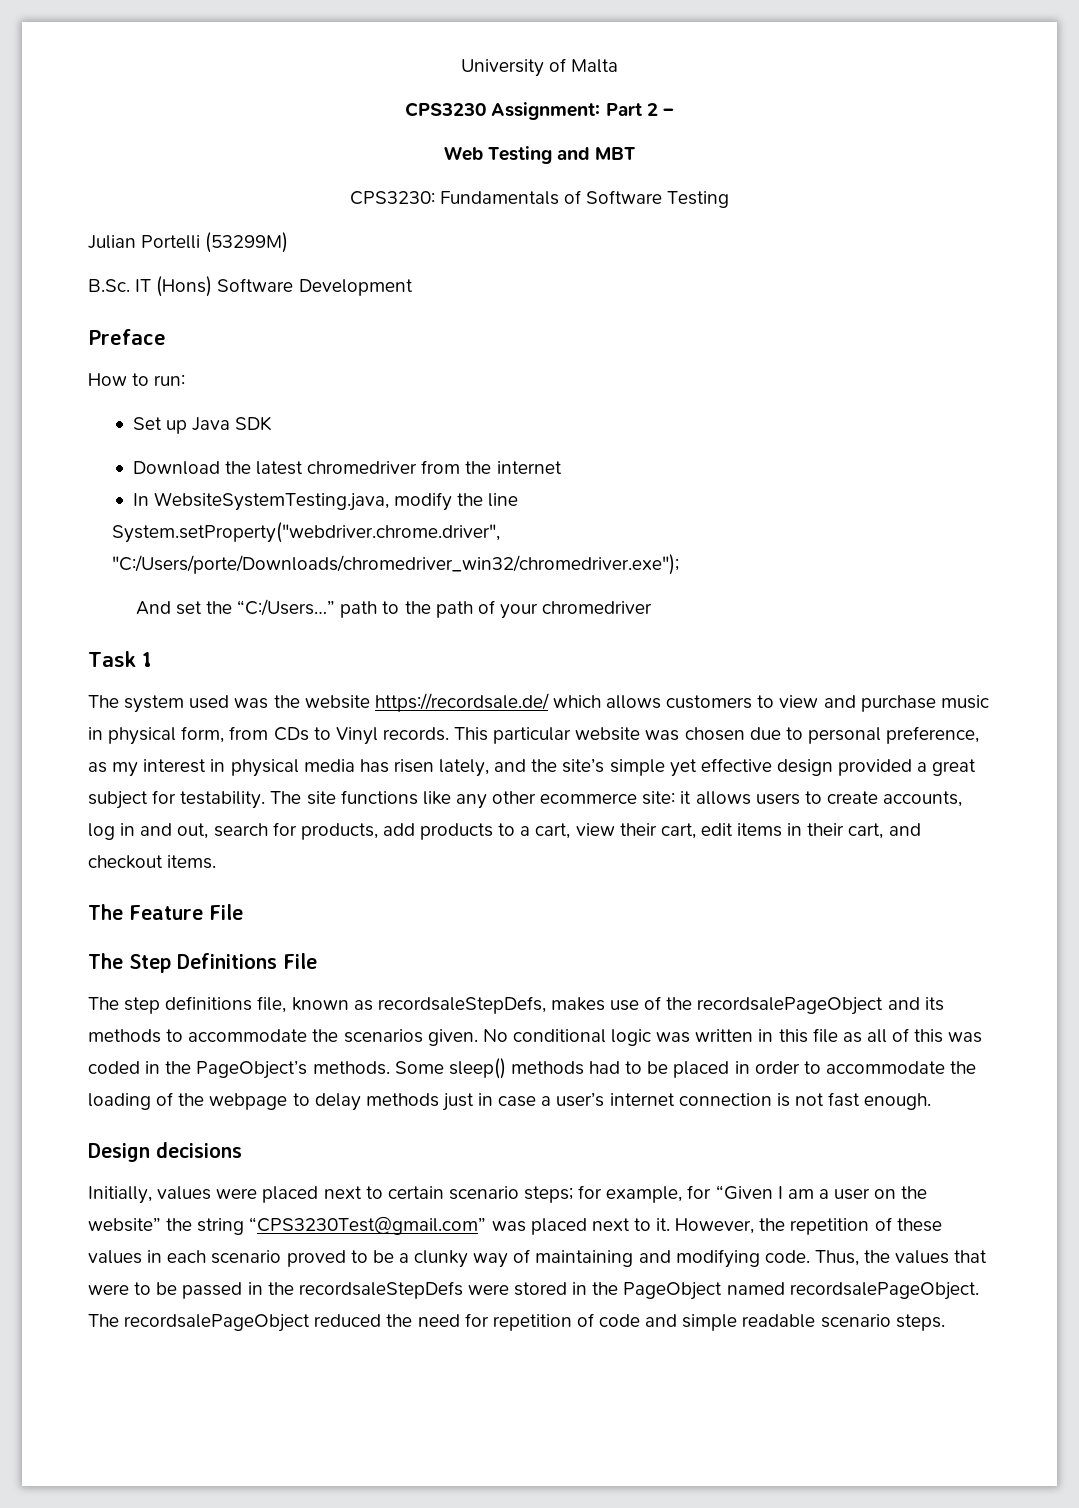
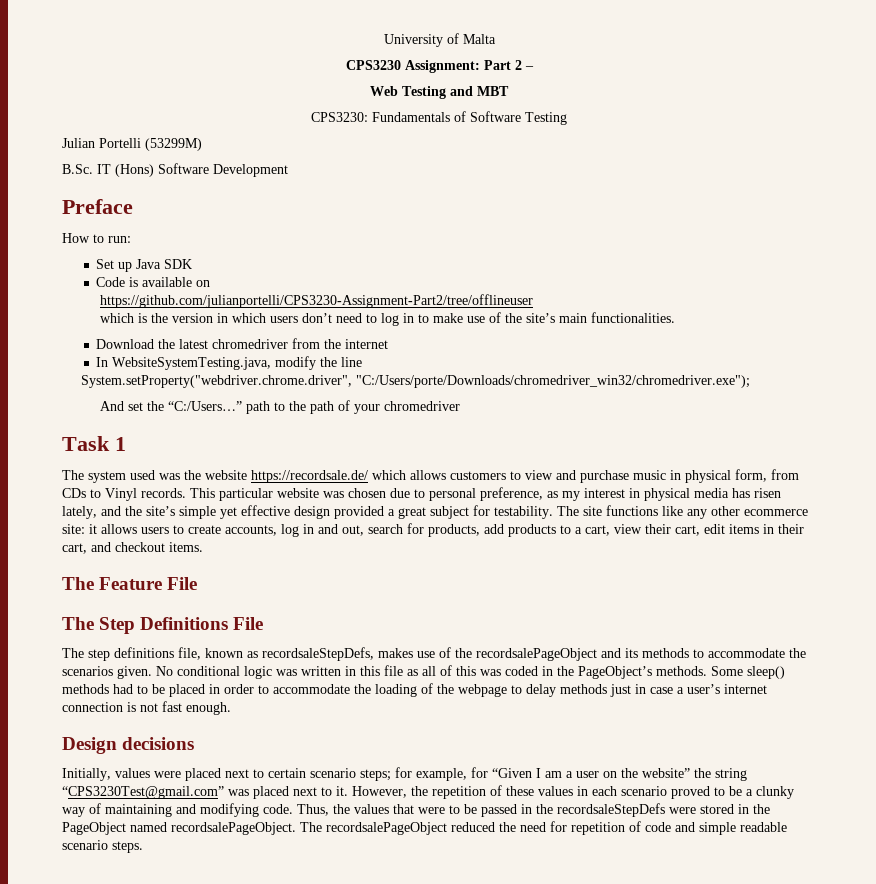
(273, 423) none -> [96,277,211,287] [99,294,533,308] [99,312,675,326] // Code is available on // https://github.com/julianportelli/CPS3230-Assignment-Part2/tree/offlineuser // which is the version in which users don’t need to log in to make use of the site’s main functionalities.

